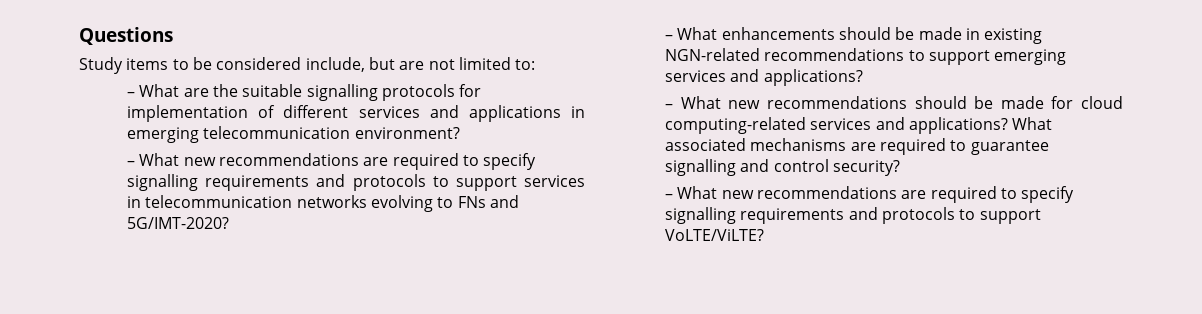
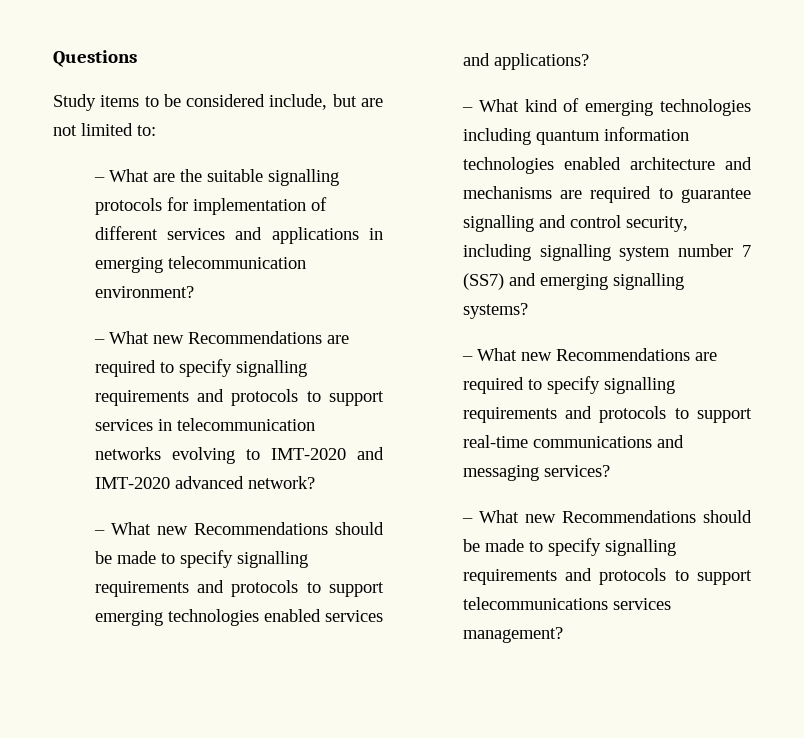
[219,153,360,166] recommendations -> [187,331,322,344] Recommendations
[457,195,520,208] [127,217,230,229] [665,27,1043,44] [665,48,905,61] FNs and 5G/IMT-2020? // – What enhancements should be made in existing NGN-related recommendations -> [270,447,384,460] [94,476,315,489] [93,522,384,535] [94,550,308,568] [94,580,299,597] IMT-2020 and IMT-2020 advanced network? // – What new Recommendations should be made to specify signalling requirements and protocols
(1067, 57) none -> [167,609,321,626] technologies enabled
[728,96,1123,109] [665,117,1053,134] [665,138,747,151] new recommendations should be made for cloud computing-related services and applications? What associated -> [524,98,751,116] [462,127,689,145] [462,157,752,174] kind of emerging technologies including quantum information technologies enabled architecture and
[833,160,901,176] [665,186,898,199] security? // – What new recommendations -> [625,216,688,232] [462,244,751,261] [462,273,684,290] [462,303,528,319] [461,348,690,361] security, including signalling system number 7 (SS7) and emerging signalling systems? // – What new Recommendations
[665,229,765,241] VoLTE/ViLTE? -> [462,435,684,448] [462,465,610,481] [461,510,752,523] [462,538,676,556] [462,568,752,585] [462,597,671,610] [462,627,563,643] real-time communications and messaging services? // – What new Recommendations should be made to specify signalling requirements and protocols to support telecommunications services management?

